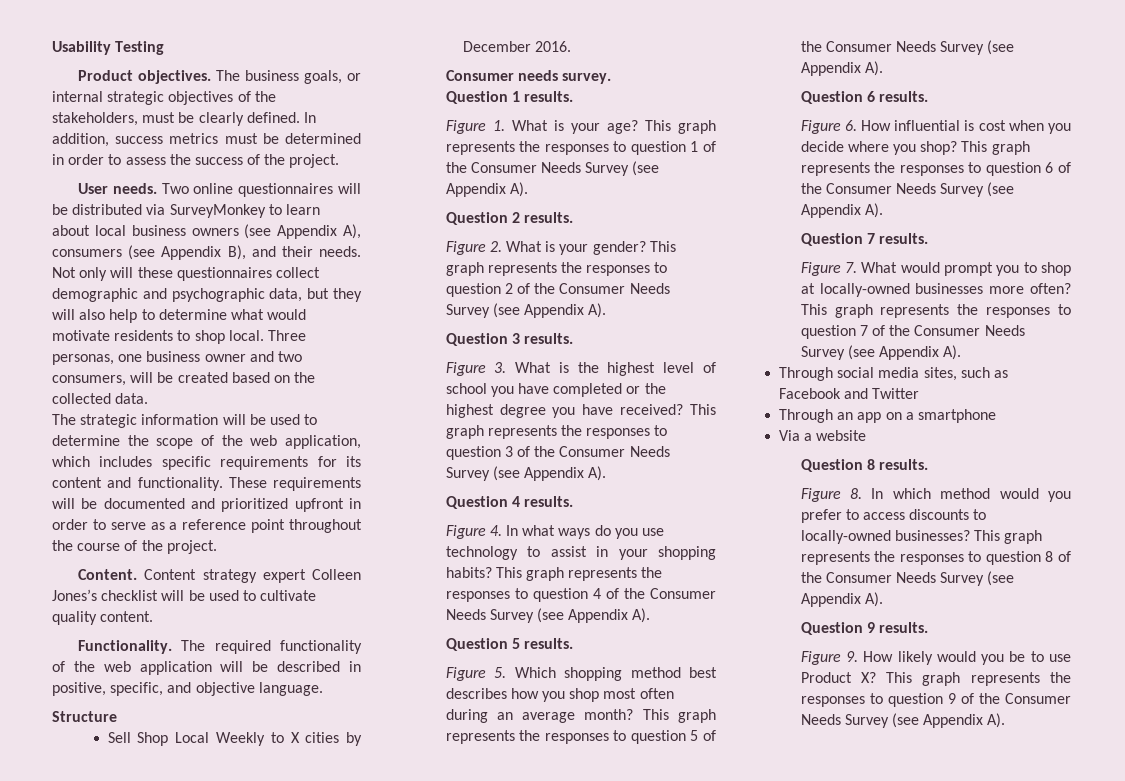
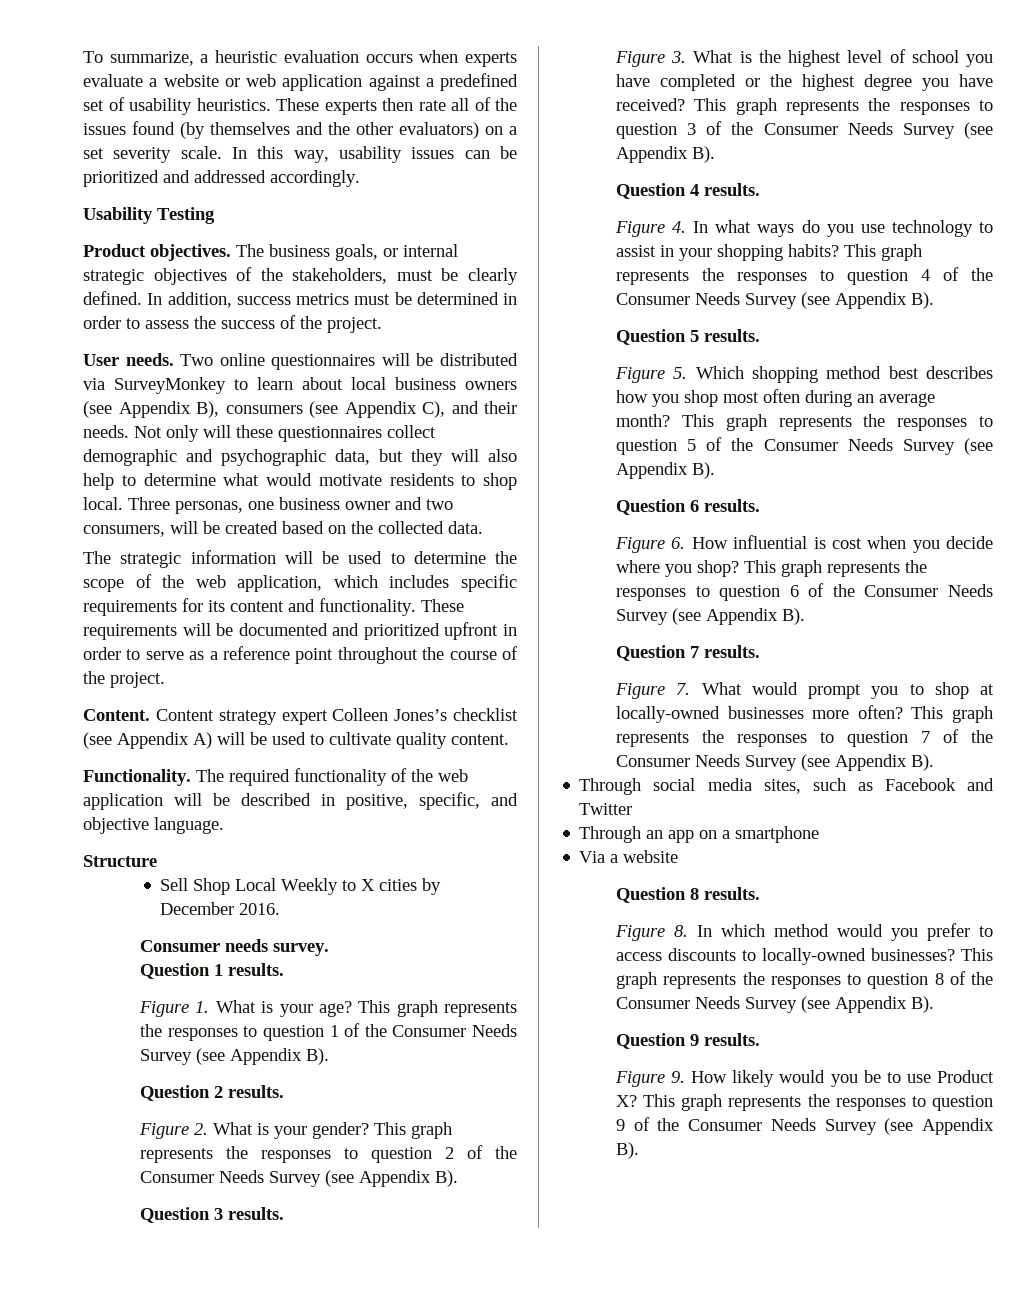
(52, 48) none -> [83,50,517,67] [83,73,518,91] [83,97,517,115] [83,121,517,139] [83,146,517,163] [83,170,360,187] To summarize, a heuristic evaluation occurs when experts evaluate a website or web application against a predefined set of usability heuristics. These experts then rate all of the issues found (by themselves and the other evaluators) on a set severity scale. In this way, usability issues can be prioritized and addressed accordingly. //
[343,224,361,239] A), -> [196,401,219,418] B),
[227,245,246,260] B), -> [422,401,445,418] C),
(159, 595) none -> [83,732,212,749] (see Appendix A)
[509,182,528,197] A). -> [306,1048,330,1065] B).
[588,303,607,318] A). -> [435,1170,459,1187] B).
[588,466,607,481] A). -> [692,146,716,163] B).
[632,608,651,623] A). -> [911,292,935,309] B).
[864,61,883,76] A). -> [692,462,716,479] B).
[864,203,883,218] A). -> [782,608,806,625] B).
[943,345,962,360] A). -> [911,754,935,771] B).
[864,592,883,607] A). -> [911,996,935,1013] B).
[987,713,1006,728] A). -> [616,1142,640,1159] B).

